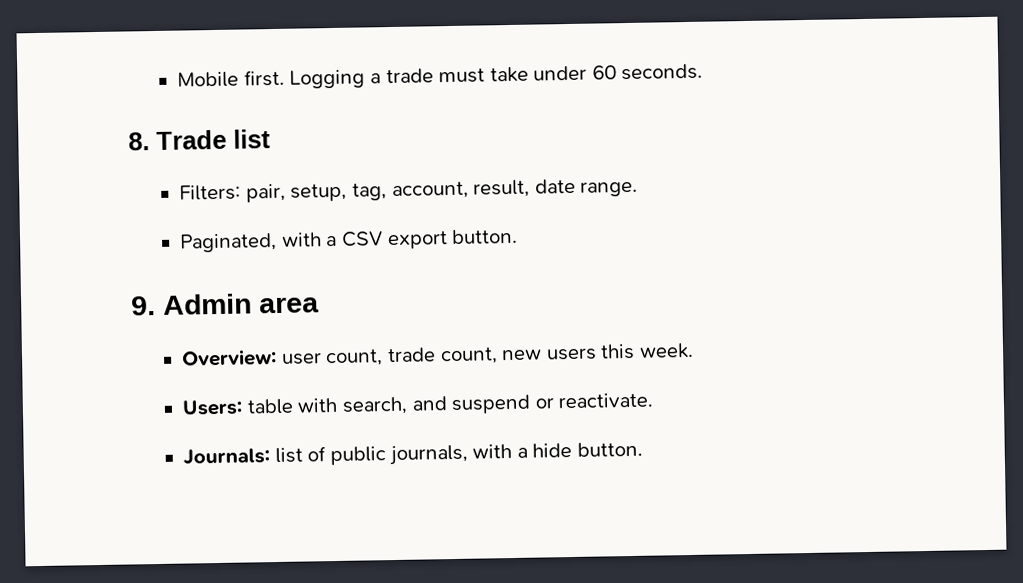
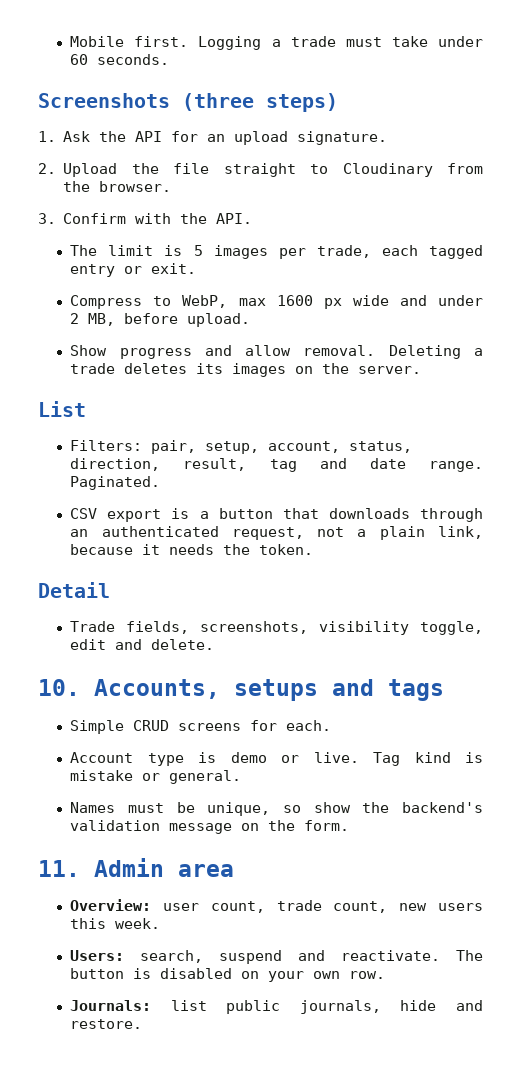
[128,129,271,151] [179,178,639,203] [179,228,519,253] [131,296,156,316] 8. Trade list // Filters: pair, setup, tag, account, result, date range. // Paginated, with a CSV export button. // 9. -> [38,93,338,112] [38,131,388,145] [38,163,483,177] [63,181,172,192] [38,213,253,224] [70,245,484,259] [70,263,197,277] [70,295,483,309] [70,313,251,327] [70,345,483,359] [70,363,422,377] [38,401,86,417] [70,440,413,454] [70,458,483,472] [70,476,161,490] [70,508,483,522] [70,526,483,540] [70,544,314,555] [38,582,110,598] [70,621,483,635] [70,639,215,650] [38,679,444,701] [70,720,332,734] [70,752,483,766] [70,770,242,784] [70,802,483,816] [70,820,350,834] [38,860,80,877] Screenshots (three steps) // 1. Ask the API for an upload signature. // 2. Upload the file straight to Cloudinary from the browser. // 3. Confirm with the API. // The limit is 5 images per trade, each tagged entry or exit. // Compress to WebP, max 1600 px wide and under 2 MB, before upload. // Show progress and allow removal. Deleting a trade deletes its images on the server. // List // Filters: pair, setup, account, status, direction, result, tag and date range. Paginated. // CSV export is a button that downloads through an authenticated request, not a plain link, because it needs the token. // Detail // Trade fields, screenshots, visibility toggle, edit and delete. // 10. Accounts, setups and tags // Simple CRUD screens for each. // Account type is demo or live. Tag kind is mistake or general. // Names must be unique, so show the backend's validation message on the form. // 11.
[246,392,654,415] table with search, and suspend or reactivate. -> [140,950,483,964] [70,968,386,982] search, suspend and reactivate. The button is disabled on your own row.
[307,446,327,462] of -> (207, 1005) none
[472,441,643,459] with a hide button. -> [400,1000,483,1011] [70,1019,143,1029] hide and restore.

